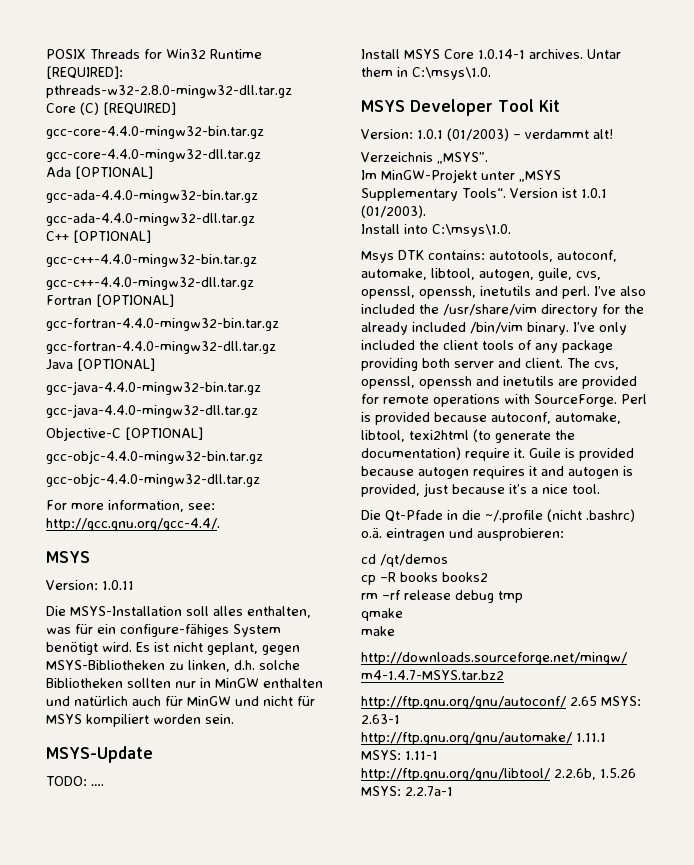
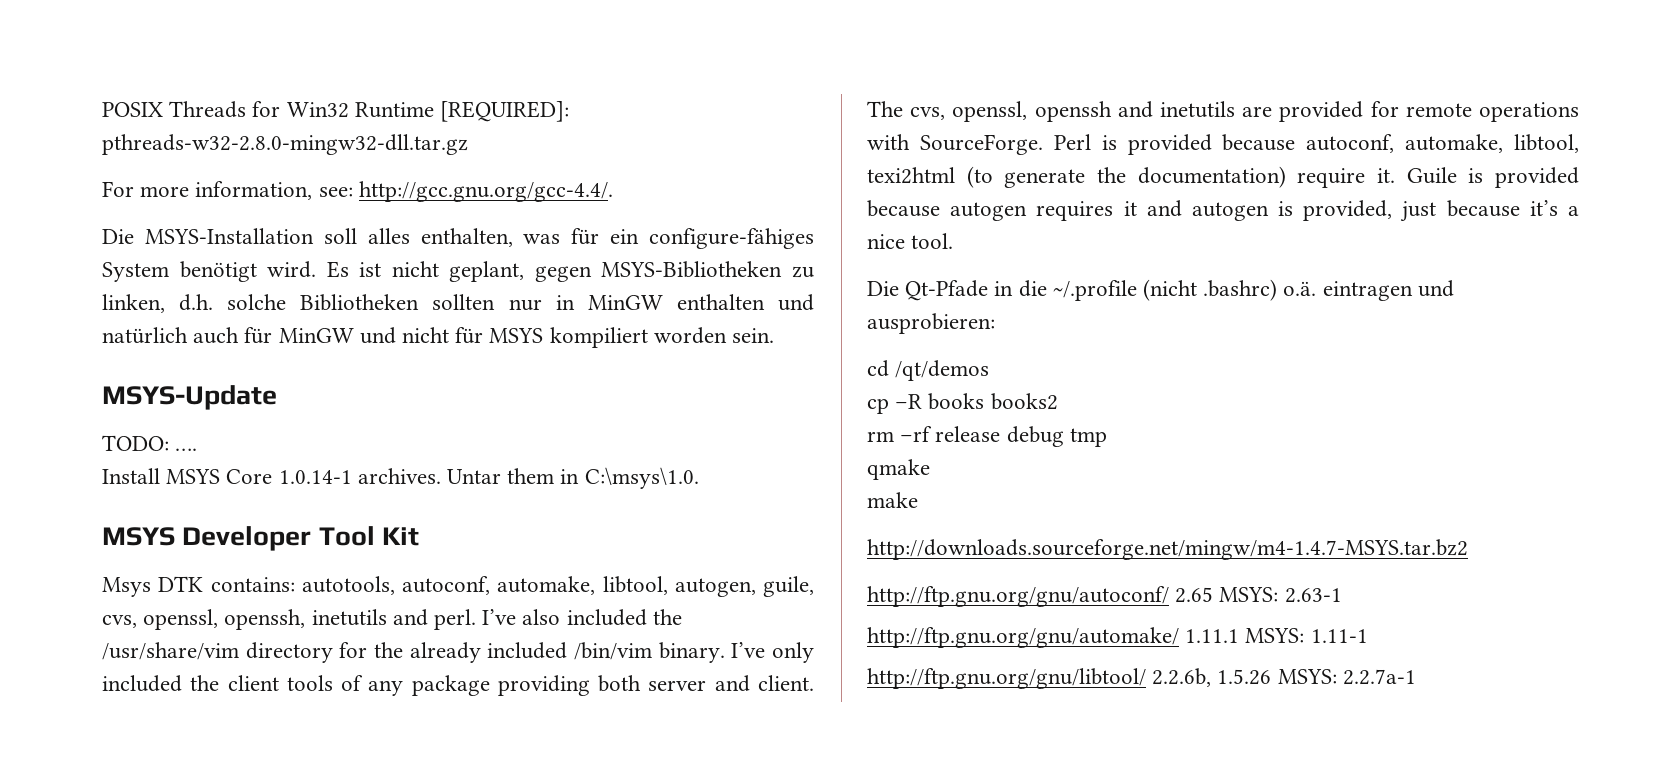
[46,102,176,115] [46,126,264,139] [46,149,261,162] [46,166,153,179] [46,190,258,203] [46,213,255,226] [46,230,151,243] [46,254,257,267] [46,277,254,290] [46,294,174,307] [46,318,279,331] [46,341,276,354] [46,358,155,371] [46,381,261,395] [46,404,258,418] [46,427,203,441] [46,450,263,464] [46,473,260,487] // Core (C) [REQUIRED] // gcc-core-4.4.0-mingw32-bin.tar.gz // gcc-core-4.4.0-mingw32-dll.tar.gz // Ada [OPTIONAL] // gcc-ada-4.4.0-mingw32-bin.tar.gz // gcc-ada-4.4.0-mingw32-dll.tar.gz // C++ [OPTIONAL] // gcc-c++-4.4.0-mingw32-bin.tar.gz // gcc-c++-4.4.0-mingw32-dll.tar.gz // Fortran [OPTIONAL] // gcc-fortran-4.4.0-mingw32-bin.tar.gz // gcc-fortran-4.4.0-mingw32-dll.tar.gz // Java [OPTIONAL] // gcc-java-4.4.0-mingw32-bin.tar.gz // gcc-java-4.4.0-mingw32-dll.tar.gz // Objective-C [OPTIONAL] // gcc-objc-4.4.0-mingw32-bin.tar.gz // gcc-objc-4.4.0-mingw32-dll.tar.gz -> (468, 144) none
[46,551,90,563] [46,580,134,590] // MSYS // Version: 1.0.11 -> (613, 191) none
[361,128,613,141] [361,152,488,164] [361,169,561,183] [361,188,607,201] [361,205,426,218] [361,224,511,237] // Version: 1.0.1 (01/2003) – verdammt alt! // Verzeichnis „MSYS”. // Im MinGW-Projekt unter „MSYS Supplementary Tools“. Version ist 1.0.1 (01/2003). // Install into C:\msys\1.0. -> (419, 536) none

